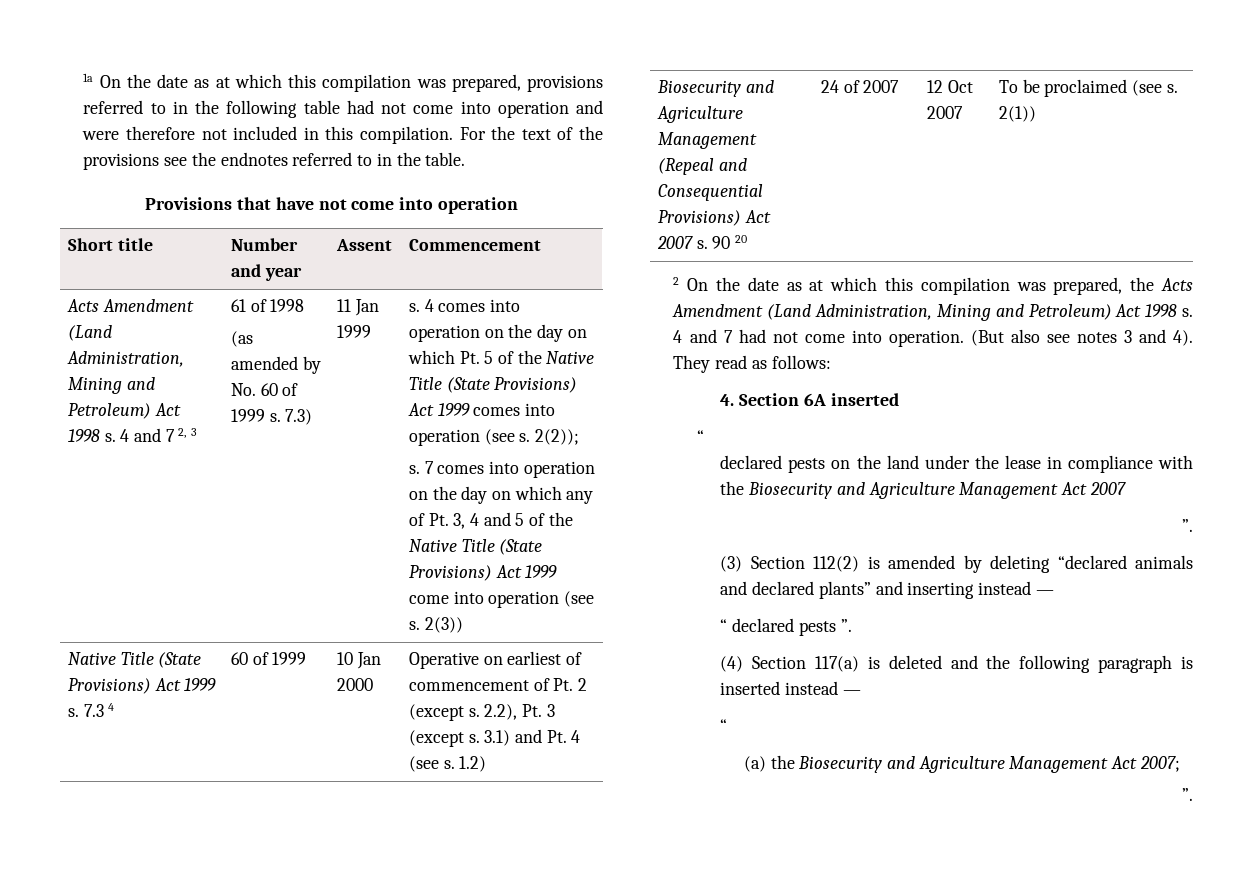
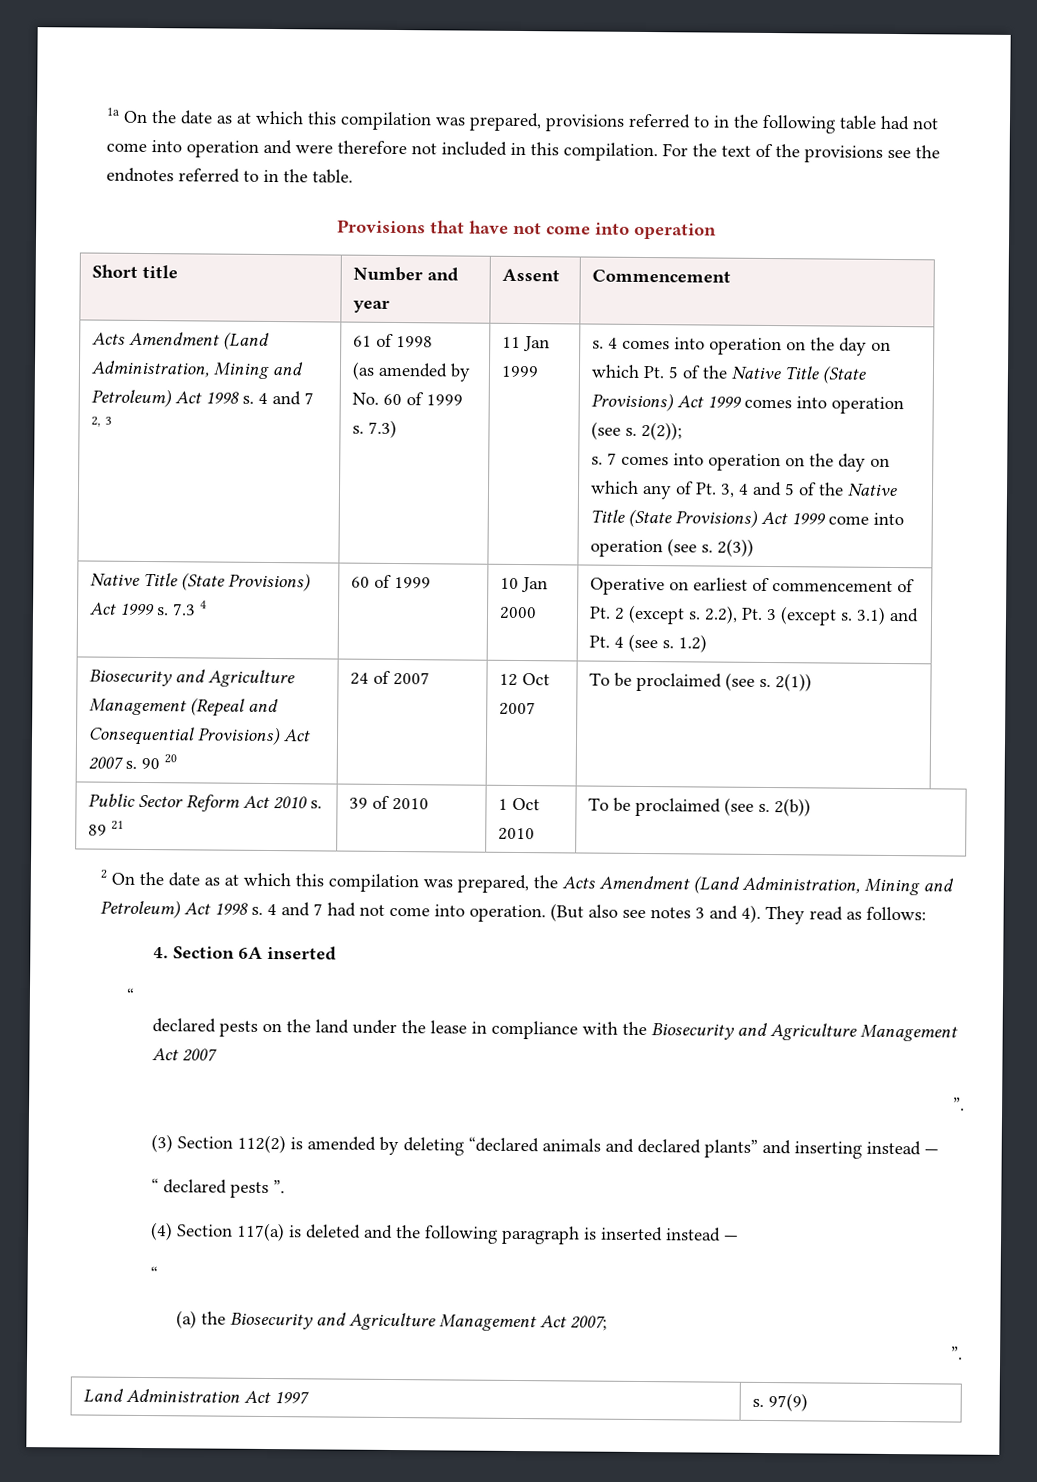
(1036, 114) none -> [88,793,323,812] [88,820,125,836] [349,795,430,811] [498,797,541,811] [498,827,536,841] [588,797,812,817] // Public Sector Reform Act 2010 s. 89 21 | 39 of 2010 | 1 Oct 2010 | To be proclaimed (see s. 2(b))
(1193, 794) none -> [83,1388,311,1405] [752,1393,809,1412] // Land Administration Act 1997 | s. 97(9)

